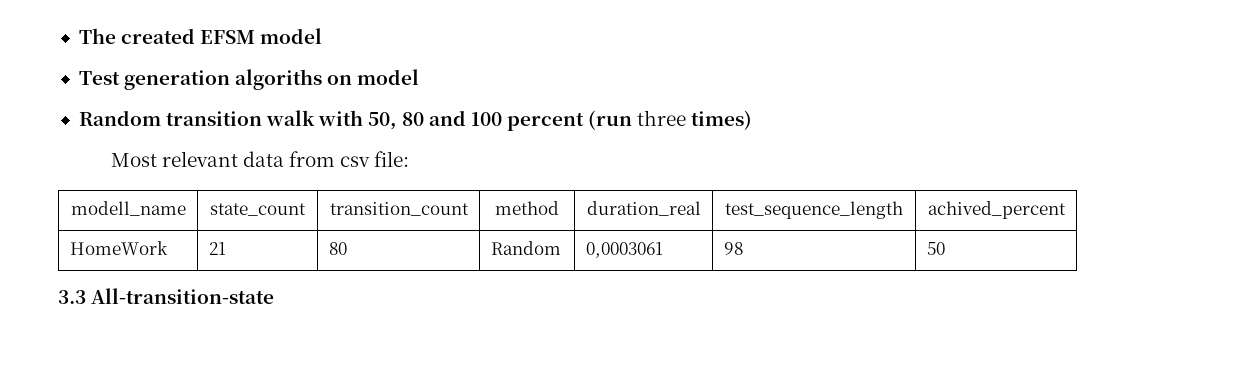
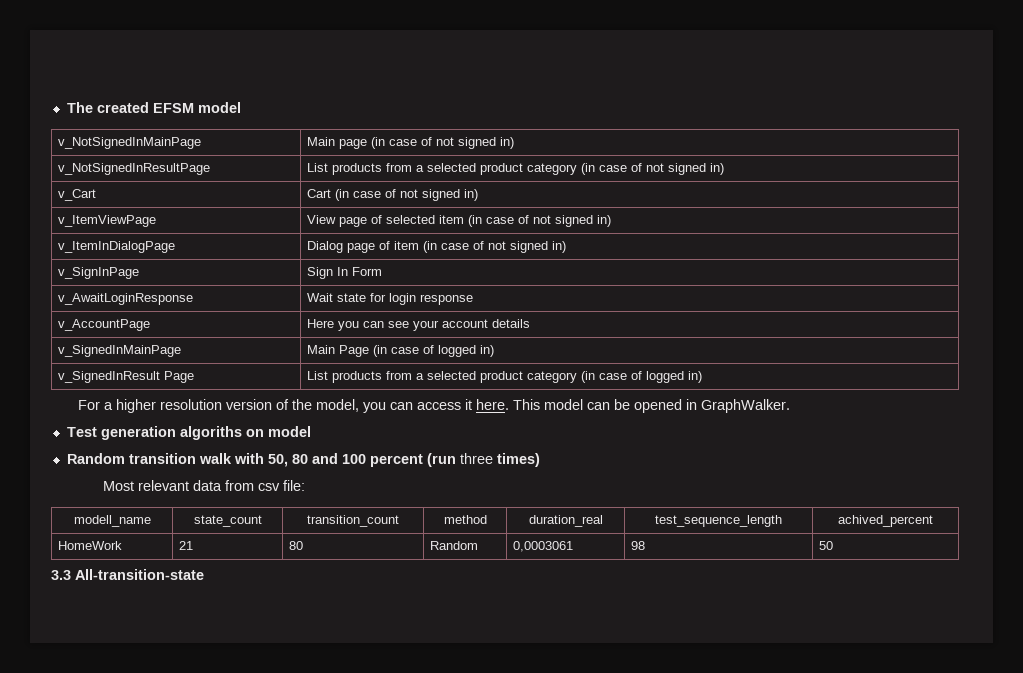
(323, 36) none -> [57,137,201,149] [306,137,514,149] [57,163,210,175] [306,163,724,175] [57,189,96,201] [306,189,478,201] [57,215,156,227] [306,215,611,227] [57,241,175,253] [306,241,566,253] [57,267,139,279] [306,267,382,279] [57,293,193,305] [306,293,473,305] [57,319,150,331] [306,319,530,331] [57,345,181,357] [306,345,494,357] [57,371,194,383] [306,371,702,383] [78,399,791,413] // v_NotSignedInMainPage | Main page (in case of not signed in) // v_NotSignedInResultPage | List products from a selected product category (in case of not signed in) // v_Cart | Cart (in case of not signed in) // v_ItemViewPage | View page of selected item (in case of not signed in) // v_ItemInDialogPage | Dialog page of item (in case of not signed in) // v_SignInPage | Sign In Form // v_AwaitLoginResponse | Wait state for login response // v_AccountPage | Here you can see your account details // v_SignedInMainPage | Main Page (in case of logged in) // v_SignedInResult Page | List products from a selected product category (in case of logged in) // For a higher resolution version of the model, you can access it here. This model can be opened in GraphWalker.

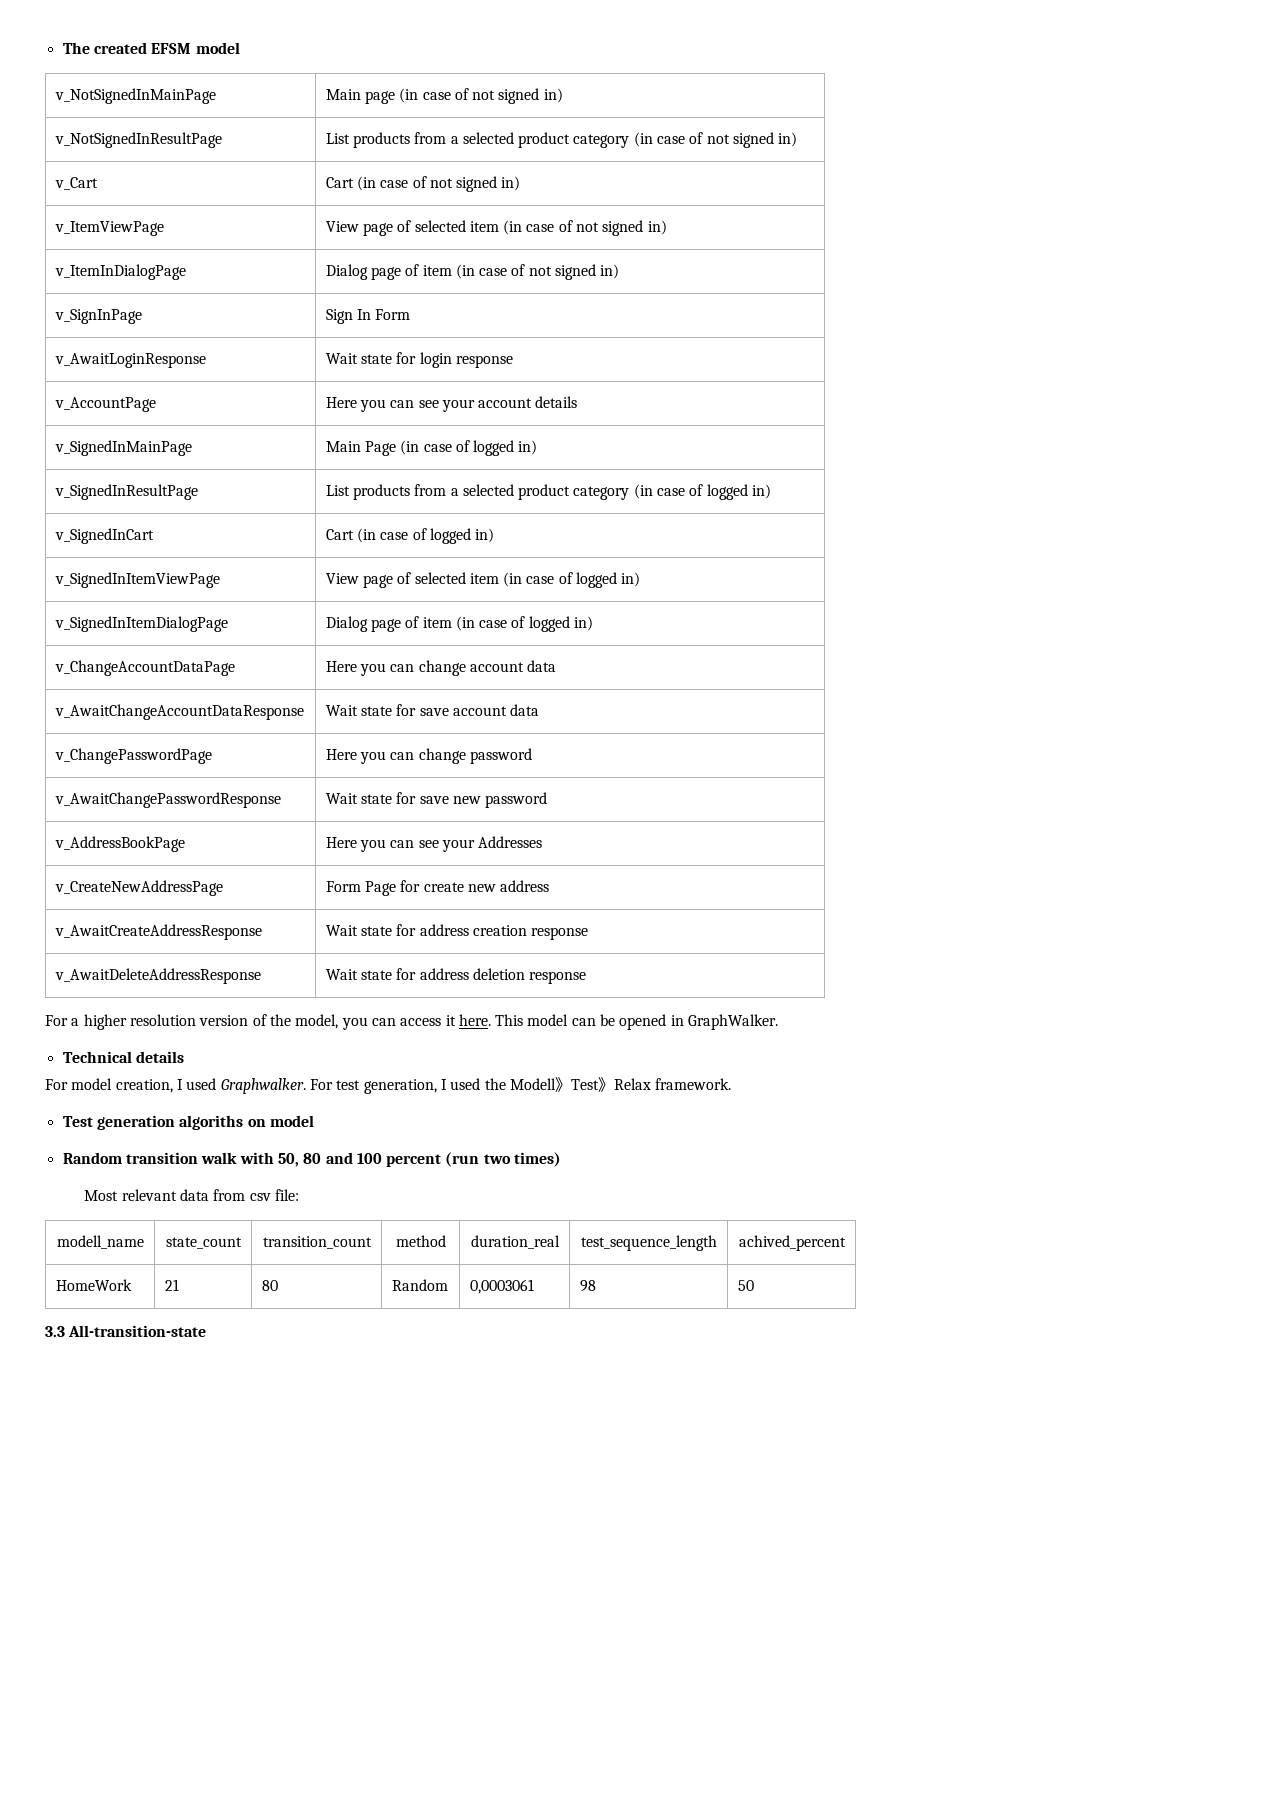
[57,371,194,383] v_SignedInResult Page -> [54,484,198,500] v_SignedInResultPage
(702, 377) none -> [54,528,154,544] [325,528,495,544] [54,572,220,588] [325,572,641,588] [54,616,228,632] [325,616,594,632] [54,660,235,676] [325,660,557,676] [54,704,304,720] [325,704,540,716] [54,748,212,764] [325,748,532,764] [54,792,281,808] [325,792,548,808] [54,836,185,852] [325,836,543,852] [54,880,223,896] [325,880,550,896] [54,924,262,940] [325,924,589,940] [54,968,261,984] [325,968,587,984] // v_SignedInCart | Cart (in case of logged in) // v_SignedInItemViewPage | View page of selected item (in case of logged in) // v_SignedInItemDialogPage | Dialog page of item (in case of logged in) // v_ChangeAccountDataPage | Here you can change account data // v_AwaitChangeAccountDataResponse | Wait state for save account data // v_ChangePasswordPage | Here you can change password // v_AwaitChangePasswordResponse | Wait state for save new password // v_AddressBookPage | Here you can see your Addresses // v_CreateNewAddressPage | Form Page for create new address // v_AwaitCreateAddressResponse | Wait state for address creation response // v_AwaitDeleteAddressResponse | Wait state for address deletion response
(791, 406) none -> [62,1051,184,1063] [45,1077,732,1094] // Technical details // For model creation, I used Graphwalker. For test generation, I used the Modell》Test》Relax framework.
[459,453,493,464] three -> [483,1154,511,1164] two

